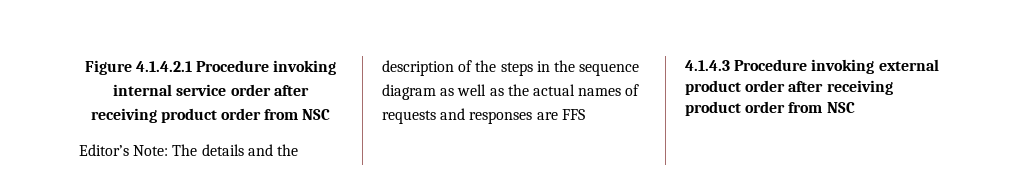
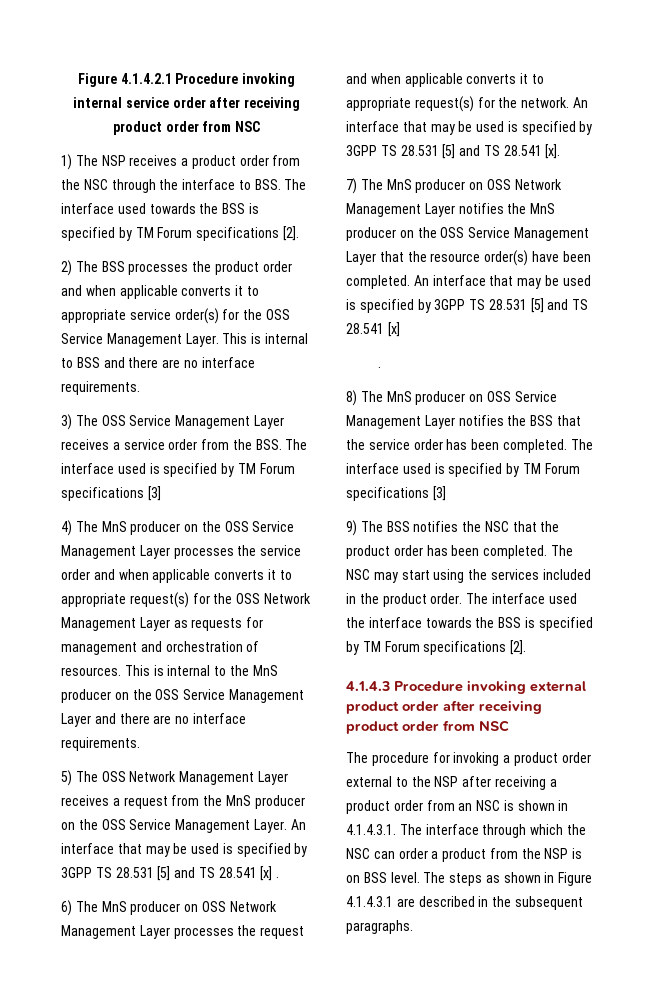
[79,144,298,156] [382,60,640,76] [382,84,640,100] [382,108,585,124] Editor’s Note: The details and the description of the steps in the sequence diagram as well as the actual names of requests and responses are FFS -> [61,154,301,170] [61,179,307,193] [61,203,259,214] [61,226,299,241] [61,260,292,276] [61,285,259,299] [61,308,290,324] [61,333,308,347] [61,357,255,368] [61,381,140,395] [61,414,284,430] [61,439,308,450] [61,463,295,477] [61,486,161,501] [61,520,295,536] [61,545,302,559] [61,569,292,583] [61,592,311,608] [61,617,264,631] [61,641,260,655] [61,665,278,676] [61,689,304,703] [61,713,246,727] [61,737,140,751] [61,770,288,786] [61,795,305,809] [61,819,306,833] [61,843,308,857] [61,866,280,881] [61,900,277,916] [61,925,305,939] [346,73,544,87] [346,96,588,112] [346,121,593,135] [346,144,561,159] [346,178,562,194] [346,203,556,217] [346,227,589,241] [346,250,591,266] [346,275,591,289] [346,298,589,313] [346,322,400,337] [378,366,382,368] [346,390,557,406] [346,415,581,429] [346,439,593,453] [346,463,580,477] [346,486,446,501] [346,520,560,536] [346,545,573,559] [346,569,591,583] [346,593,577,607] [346,617,593,631] [346,640,527,655] 1) The NSP receives a product order from the NSC through the interface to BSS. The interface used towards the BSS is specified by TM Forum specifications [2]. // 2) The BSS processes the product order and when applicable converts it to appropriate service order(s) for the OSS Service Management Layer. This is internal to BSS and there are no interface requirements. // 3) The OSS Service Management Layer receives a service order from the BSS. The interface used is specified by TM Forum specifications [3] // 4) The MnS producer on the OSS Service Management Layer processes the service order and when applicable converts it to appropriate request(s) for the OSS Network Management Layer as requests for management and orchestration of resources. This is internal to the MnS producer on the OSS Service Management Layer and there are no interface requirements. // 5) The OSS Network Management Layer receives a request from the MnS producer on the OSS Service Management Layer. An interface that may be used is specified by 3GPP TS 28.531 [5] and TS 28.541 [x] . // 6) The MnS producer on OSS Network Management Layer processes the request and when applicable converts it to appropriate request(s) for the network. An interface that may be used is specified by 3GPP TS 28.531 [5] and TS 28.541 [x]. // 7) The MnS producer on OSS Network Management Layer notifies the MnS producer on the OSS Service Management Layer that the resource order(s) have been completed. An interface that may be used is specified by 3GPP TS 28.531 [5] and TS 28.541 [x] // . // 8) The MnS producer on OSS Service Management Layer notifies the BSS that the service order has been completed. The interface used is specified by TM Forum specifications [3] // 9) The BSS notifies the NSC that the product order has been completed. The NSC may start using the services included in the product order. The interface used the interface towards the BSS is specified by TM Forum specifications [2].
(855, 107) none -> [346,752,591,766] [346,776,557,790] [346,800,569,814] [346,824,586,838] [346,848,583,862] [346,872,593,886] [346,896,583,910] [346,920,413,934] // The procedure for invoking a product order external to the NSP after receiving a product order from an NSC is shown in 4.1.4.3.1. The interface through which the NSC can order a product from the NSP is on BSS level. The steps as shown in Figure 4.1.4.3.1 are described in the subsequent paragraphs.

